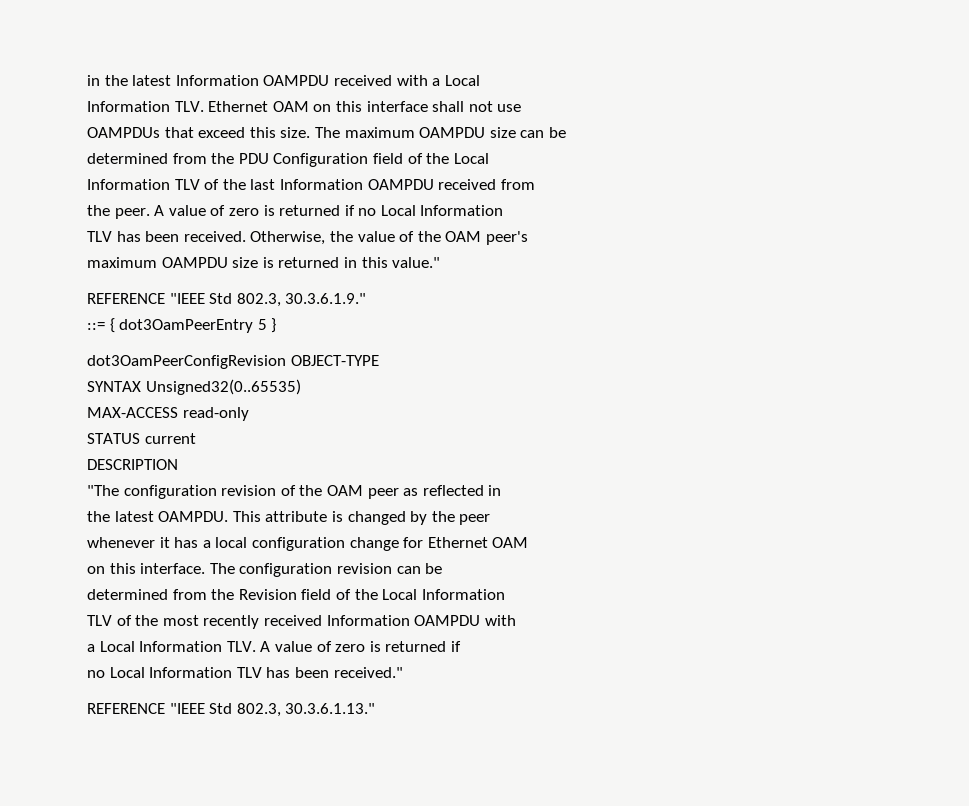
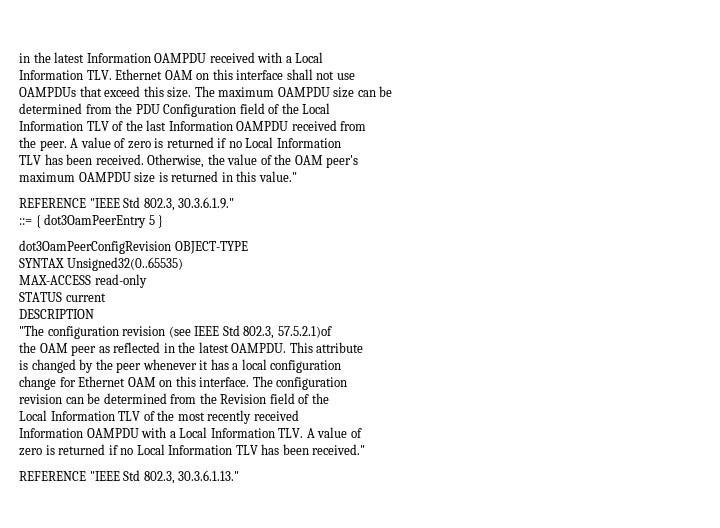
[280,485,296,496] of -> [168,325,332,339] (see IEEE Std 802.3, 57.5.2.1)of //
(502, 490) // -> (175, 348) none
(328, 516) none -> (364, 347) //
(491, 519) // -> (142, 367) none
(345, 544) none -> (342, 366) //
(529, 542) // -> (156, 382) none
(333, 570) none -> (348, 383) //
(443, 568) // -> (101, 398) none
[382,589,505,600] Local Information // -> [19,410,115,421] // Local Information
(322, 620) none -> (299, 415) //
(516, 620) // -> (167, 432) none
[335,641,461,652] zero is returned if // -> [19,444,118,456] // zero is returned if

